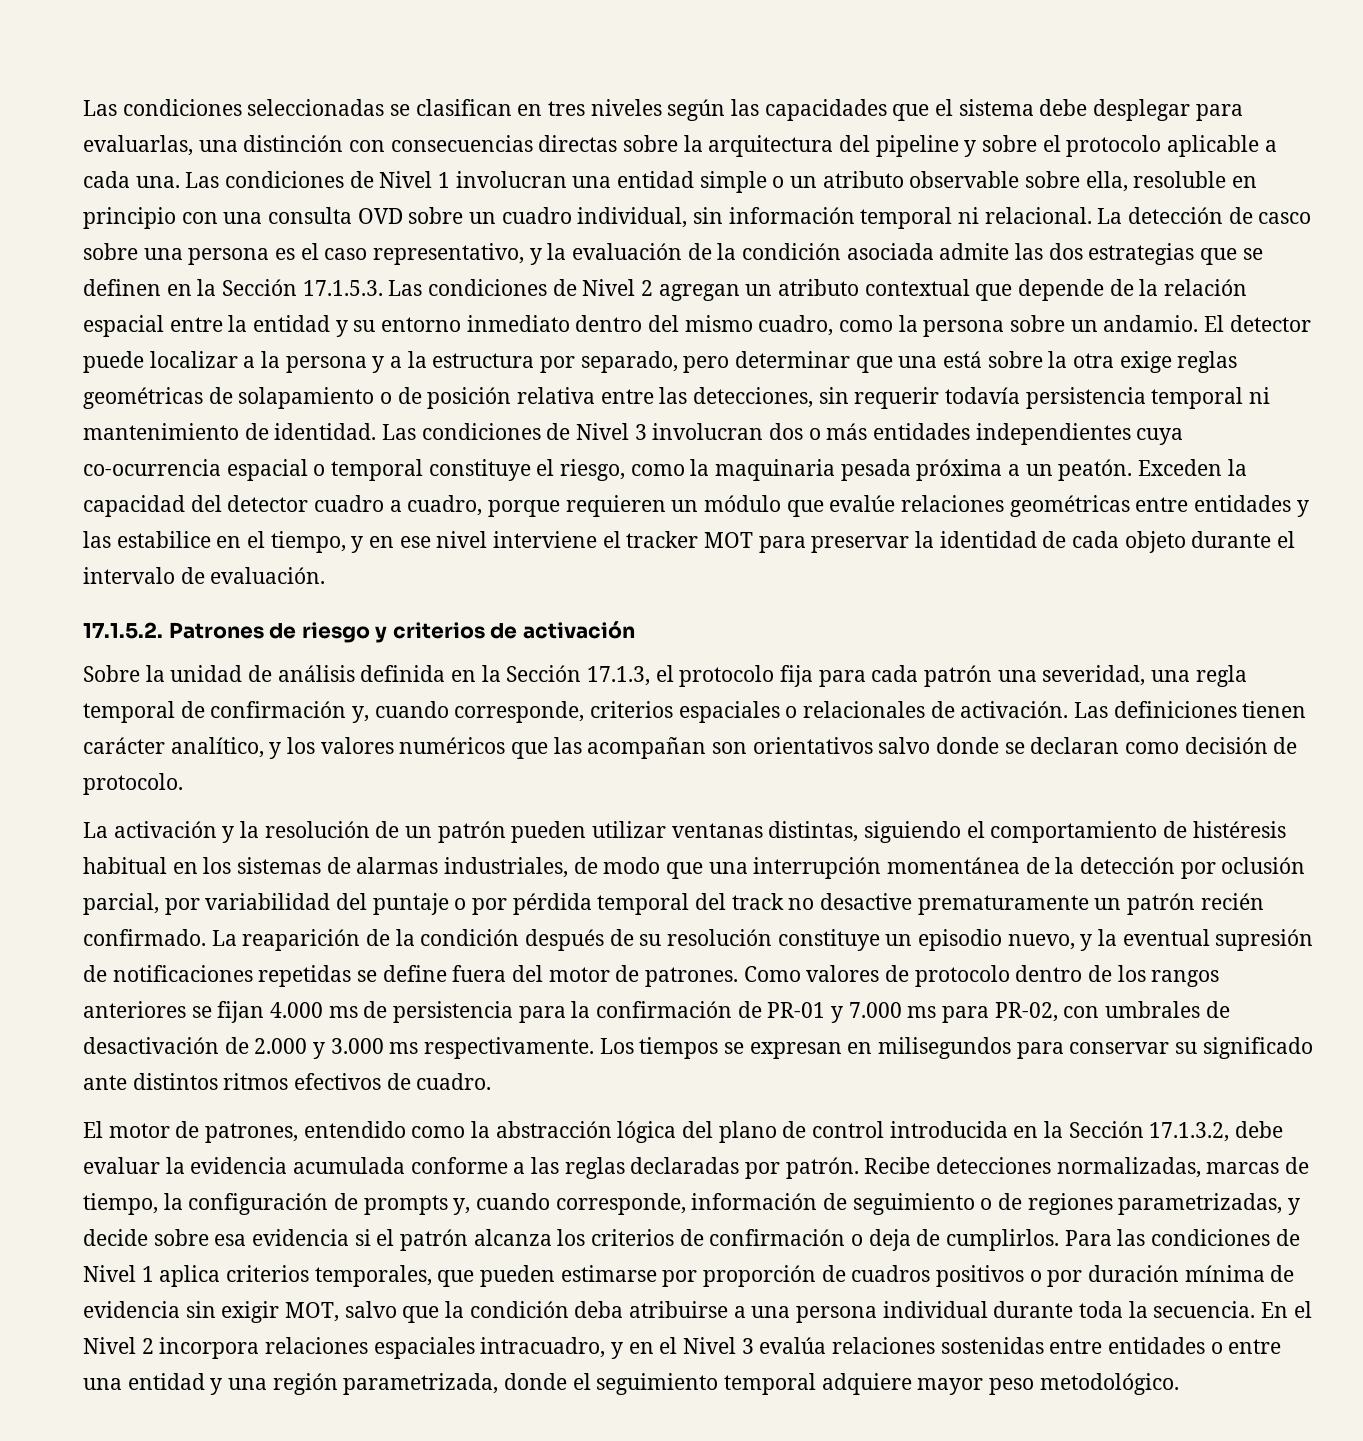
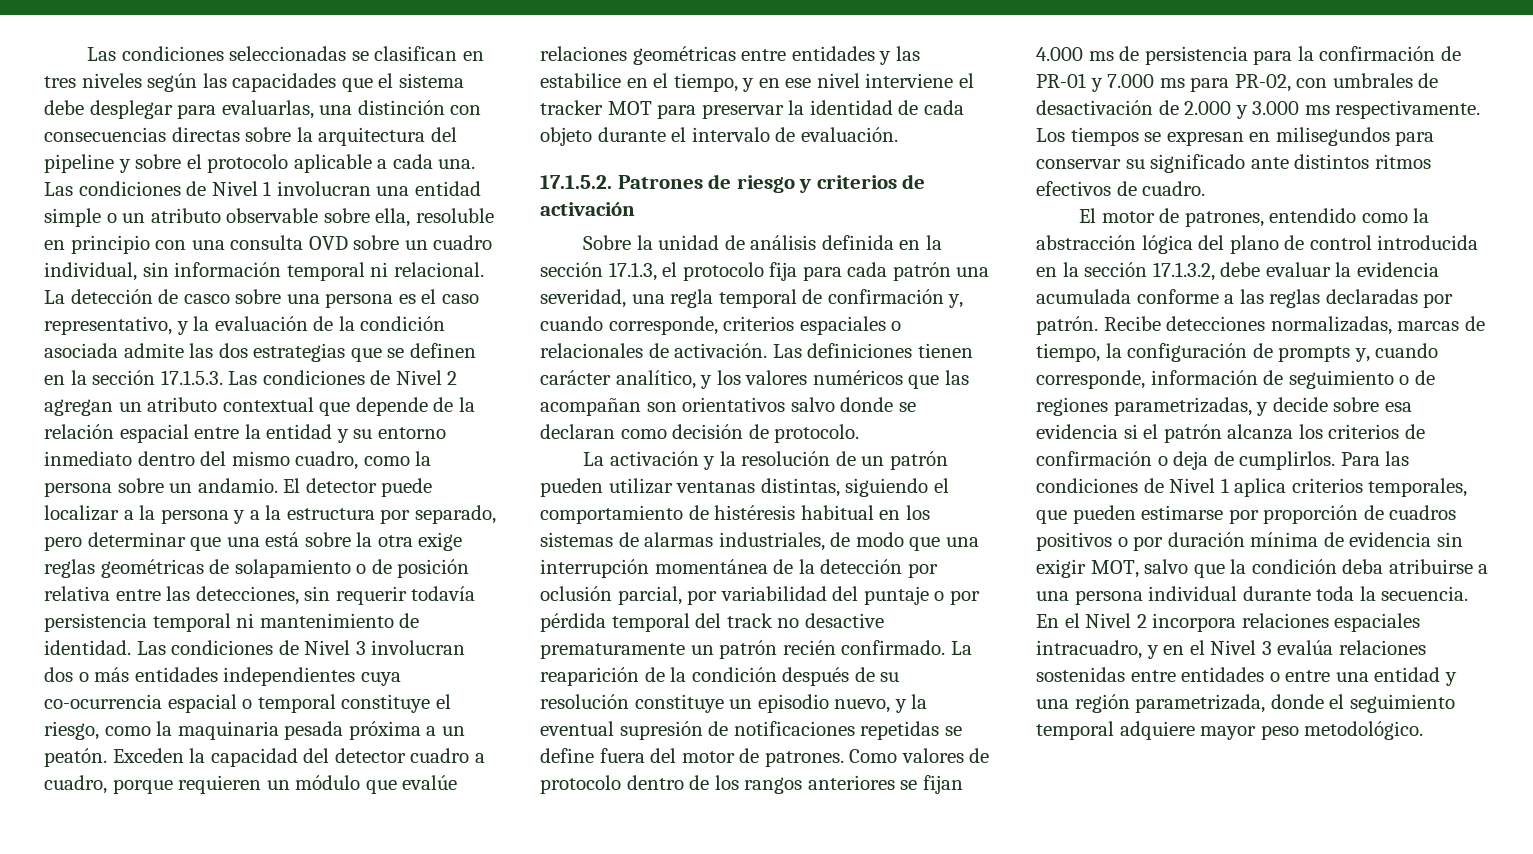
[222,279,298,296] Sección -> [92,370,156,385] sección
[506,665,582,682] Sección -> [540,262,603,277] sección
[1068,1121,1144,1138] Sección -> [1084,262,1148,277] sección

